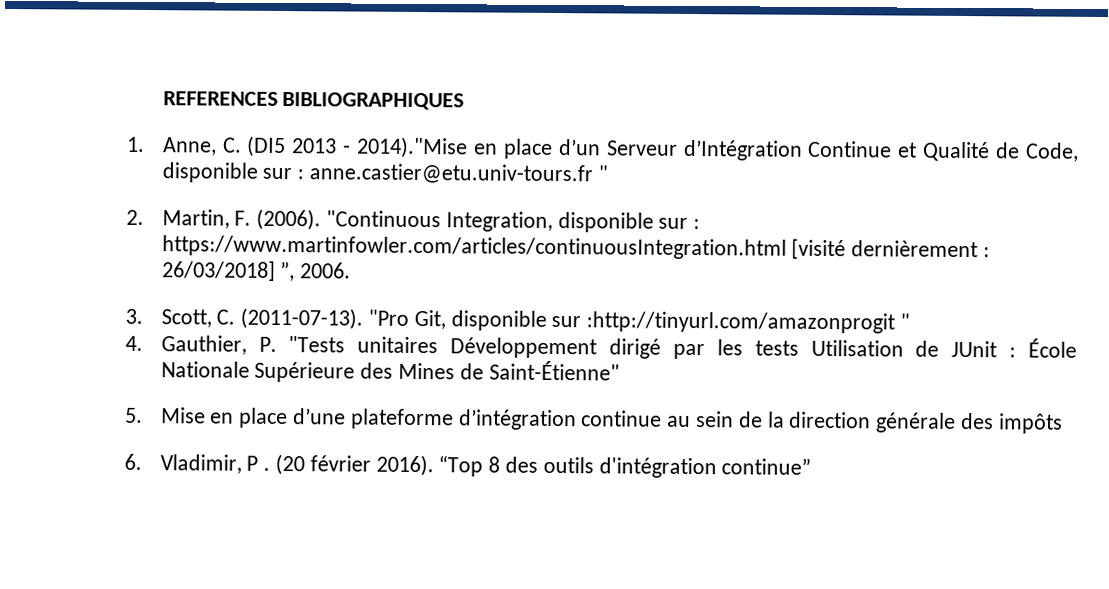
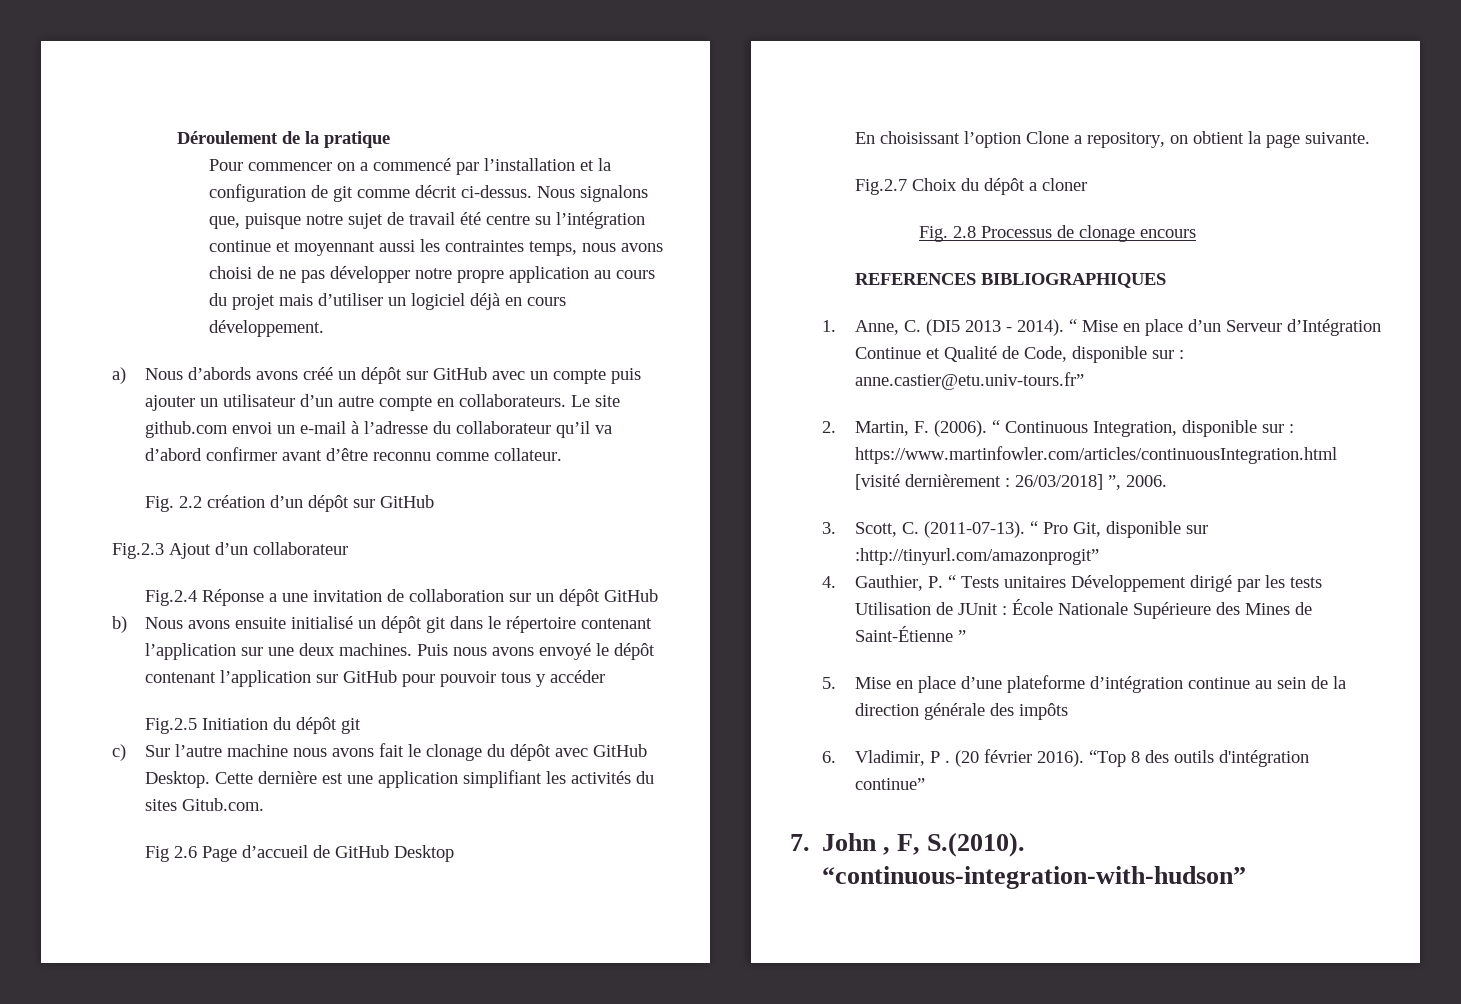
(162, 98) none -> [177,131,391,148] [209,158,612,175] [209,184,649,202] [209,212,646,229] [209,239,664,256] [209,266,656,283] [209,293,567,310] [209,320,325,337] [112,367,641,384] [144,394,620,411] [144,421,612,438] [144,447,562,461] [144,495,434,512] [112,542,349,559] [144,589,658,606] [112,616,652,633] [144,643,655,660] [144,670,605,687] [144,717,361,734] [112,743,647,761] [144,770,654,788] [144,798,264,811] [144,845,454,862] [854,131,1370,148] [854,178,1087,195] [919,225,1197,242] Déroulement de la pratique // Pour commencer on a commencé par l’installation et la configuration de git comme décrit ci-dessus. Nous signalons que, puisque notre sujet de travail été centre su l’intégration continue et moyennant aussi les contraintes temps, nous avons choisi de ne pas développer notre propre application au cours du projet mais d’utiliser un logiciel déjà en cours développement. // a) Nous d’abords avons créé un dépôt sur GitHub avec un compte puis ajouter un utilisateur d’un autre compte en collaborateurs. Le site github.com envoi un e-mail à l’adresse du collaborateur qu’il va d’abord confirmer avant d’être reconnu comme collateur. // Fig. 2.2 création d’un dépôt sur GitHub // Fig.2.3 Ajout d’un collaborateur // Fig.2.4 Réponse a une invitation de collaboration sur un dépôt GitHub // b) Nous avons ensuite initialisé un dépôt git dans le répertoire contenant l’application sur une deux machines. Puis nous avons envoyé le dépôt contenant l’application sur GitHub pour pouvoir tous y accéder // Fig.2.5 Initiation du dépôt git // c) Sur l’autre machine nous avons fait le clonage du dépôt avec GitHub Desktop. Cette dernière est une application simplifiant les activités du sites Gitub.com. // Fig 2.6 Page d’accueil de GitHub Desktop // En choisissant l’option Clone a repository, on obtient la page suivante. // Fig.2.7 Choix du dépôt a cloner // Fig. 2.8 Processus de clonage encours //
[356,136,469,159] 2014)."Mise -> [1016,319,1118,336] 2014). “ Mise
[309,163,608,185] anne.castier@etu.univ-tours.fr " -> [854,372,1084,390] anne.castier@etu.univ-tours.fr”
[326,210,442,228] "Continuous -> [991,420,1088,433] “ Continuous
[368,309,410,326] "Pro -> [1029,521,1068,534] “ Pro
[586,311,911,334] :http://tinyurl.com/amazonprogit " -> [854,548,1099,565] :http://tinyurl.com/amazonprogit”
[288,336,346,353] "Tests -> [947,575,999,588] “ Tests
[488,360,620,381] Saint-Étienne" -> [854,626,966,642] Saint-Étienne ”
(812, 466) none -> [790,832,1026,857] [822,866,1247,889] // 7. John , F, S.(2010). “continuous-integration-with-hudson”

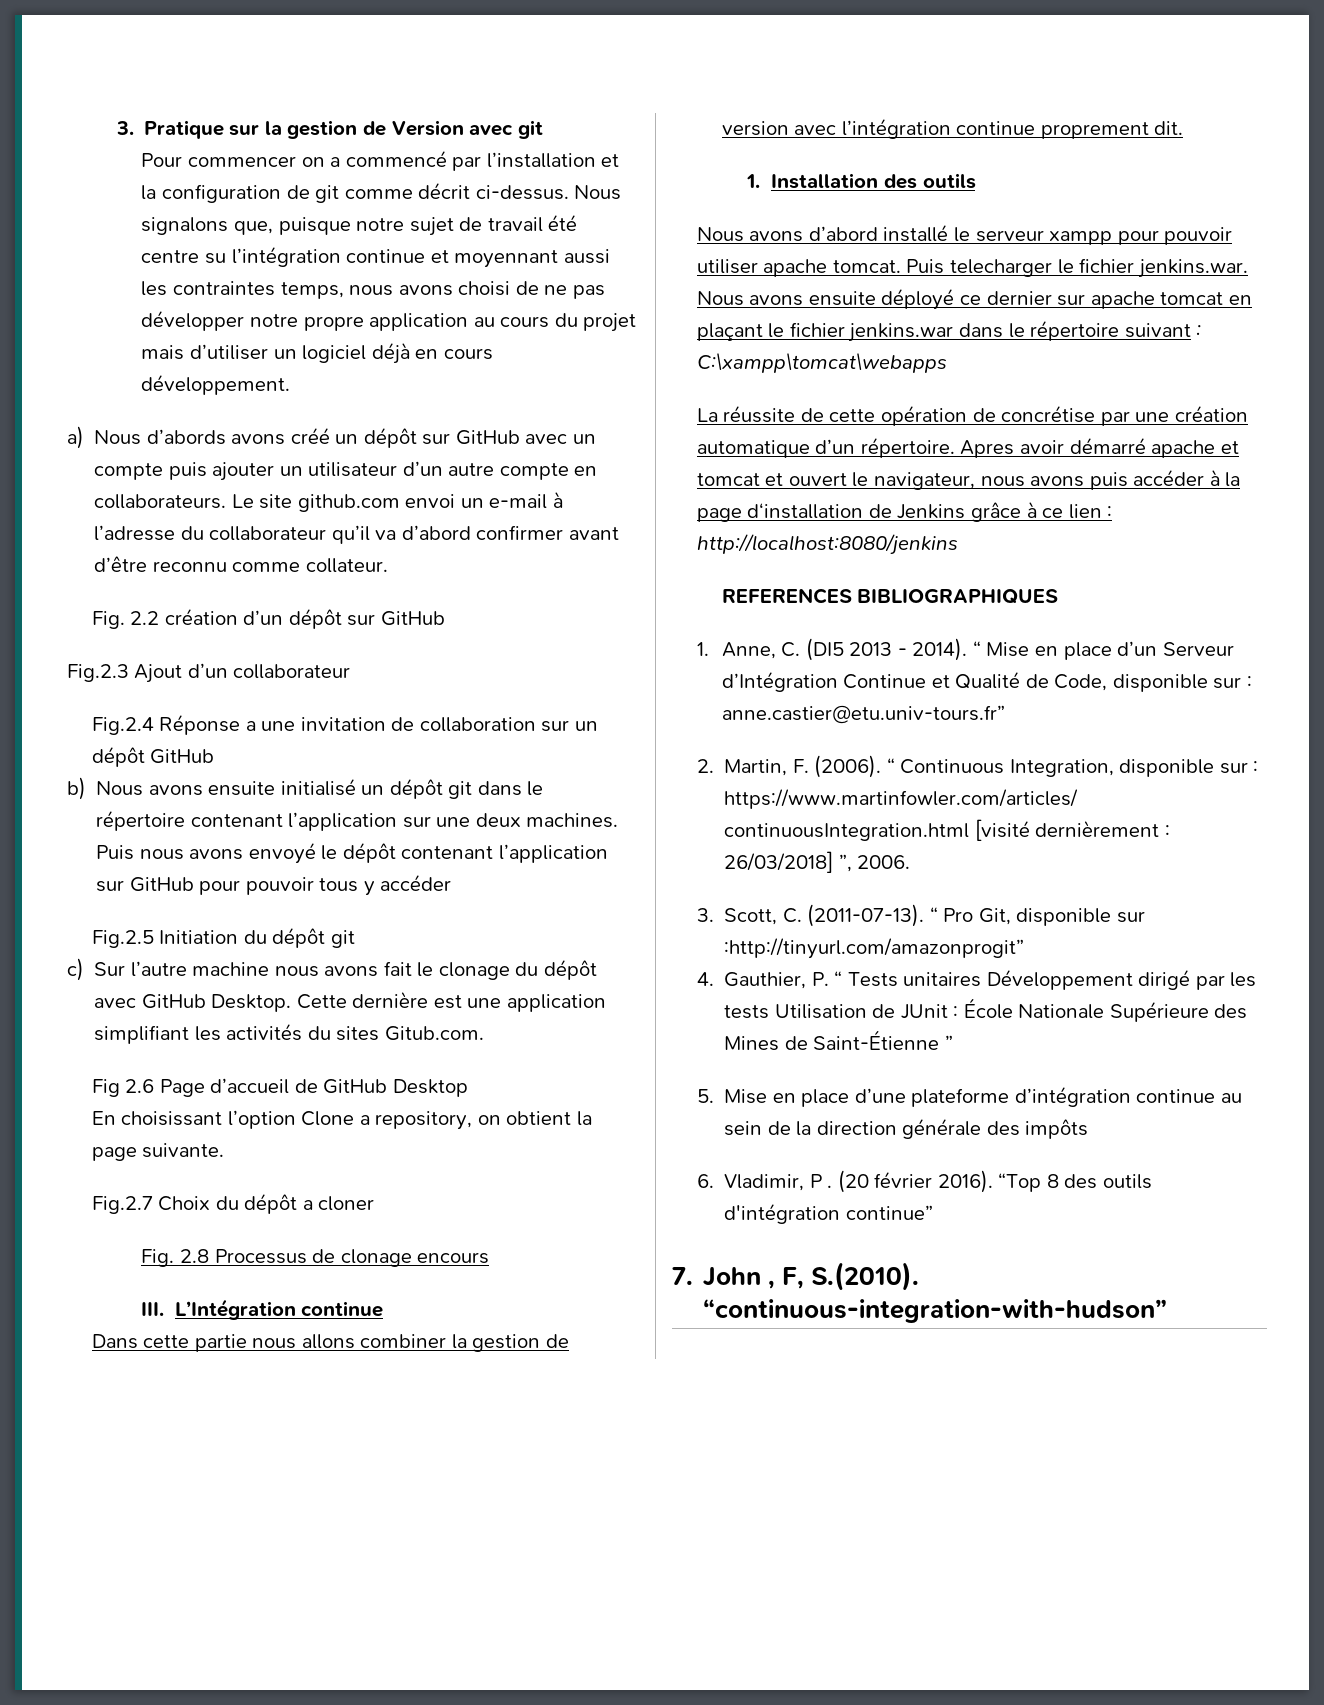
[177,131,391,148] Déroulement de la pratique -> [115,120,543,139] 3. Pratique sur la gestion de Version avec git
(1197, 233) none -> [141,1299,384,1320] [91,1334,569,1352] [721,118,1184,139] [745,173,976,189] [696,224,1233,245] [696,258,1248,278] [696,288,1252,310] [696,320,1202,342] [696,352,947,373] [696,405,1248,426] [696,437,1239,458] [696,469,1241,490] [696,501,1113,522] [696,534,958,555] // III. L’Intégration continue // Dans cette partie nous allons combiner la gestion de version avec l’intégration continue proprement dit. // 1. Installation des outils // Nous avons d’abord installé le serveur xampp pour pouvoir utiliser apache tomcat. Puis telecharger le fichier jenkins.war. Nous avons ensuite déployé ce dernier sur apache tomcat en plaçant le fichier jenkins.war dans le répertoire suivant : C:\xampp\tomcat\webapps // La réussite de cette opération de concrétise par une création automatique d’un répertoire. Apres avoir démarré apache et tomcat et ouvert le navigateur, nous avons puis accéder à la page d‘installation de Jenkins grâce à ce lien : http://localhost:8080/jenkins

